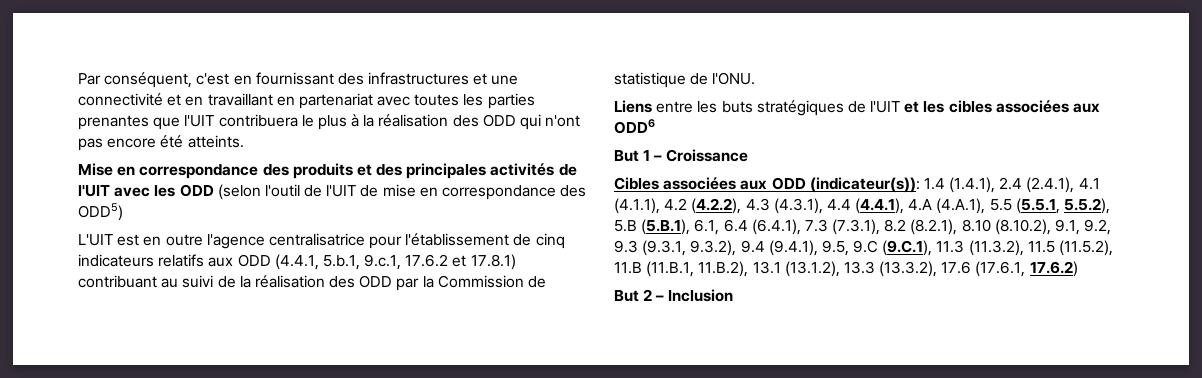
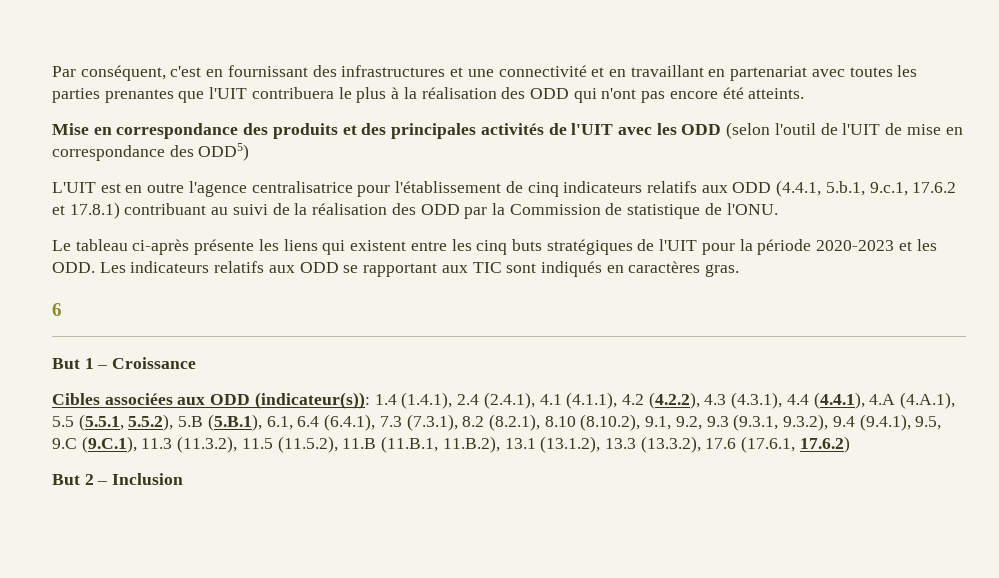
[614,100,652,113] Liens -> [52,239,407,255] Le tableau ci-après présente les liens qui existent
(718, 107) none -> [476,240,508,255] cinq
[904,100,1101,113] [614,119,655,134] et les cibles associées aux ODD6 -> [701,239,937,255] [52,261,740,277] [52,303,62,316] pour la période 2020-2023 et les ODD. Les indicateurs relatifs aux ODD se rapportant aux TIC sont indiqués en caractères gras. // 6

